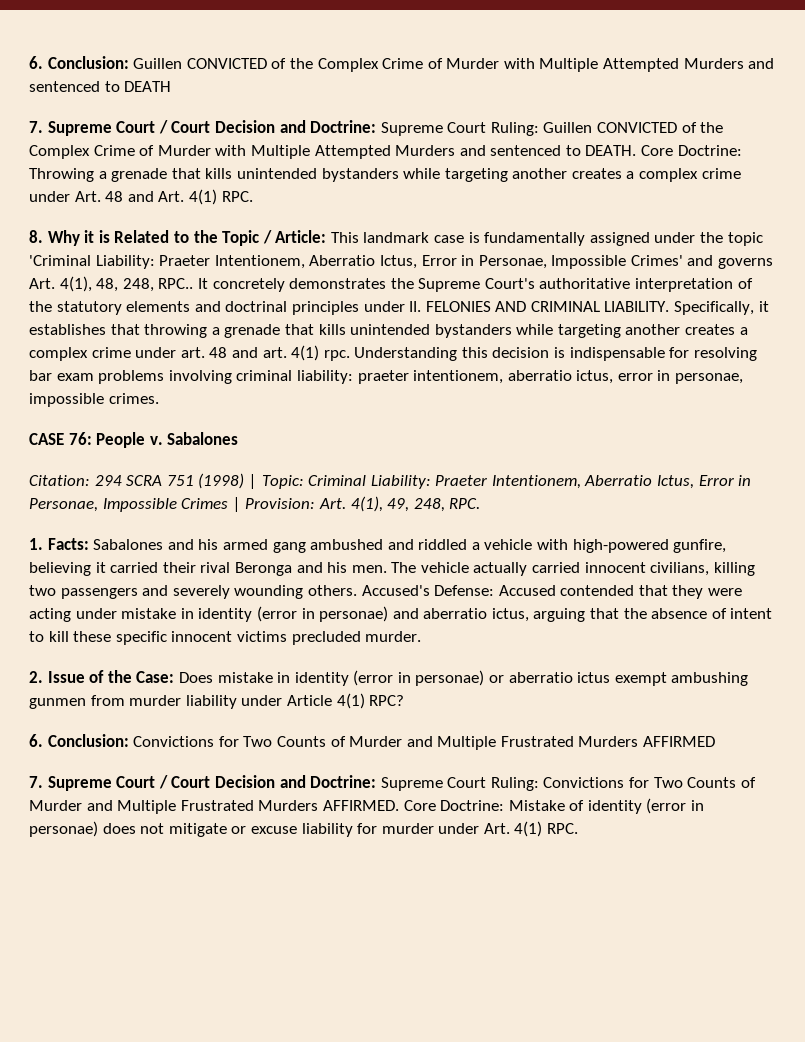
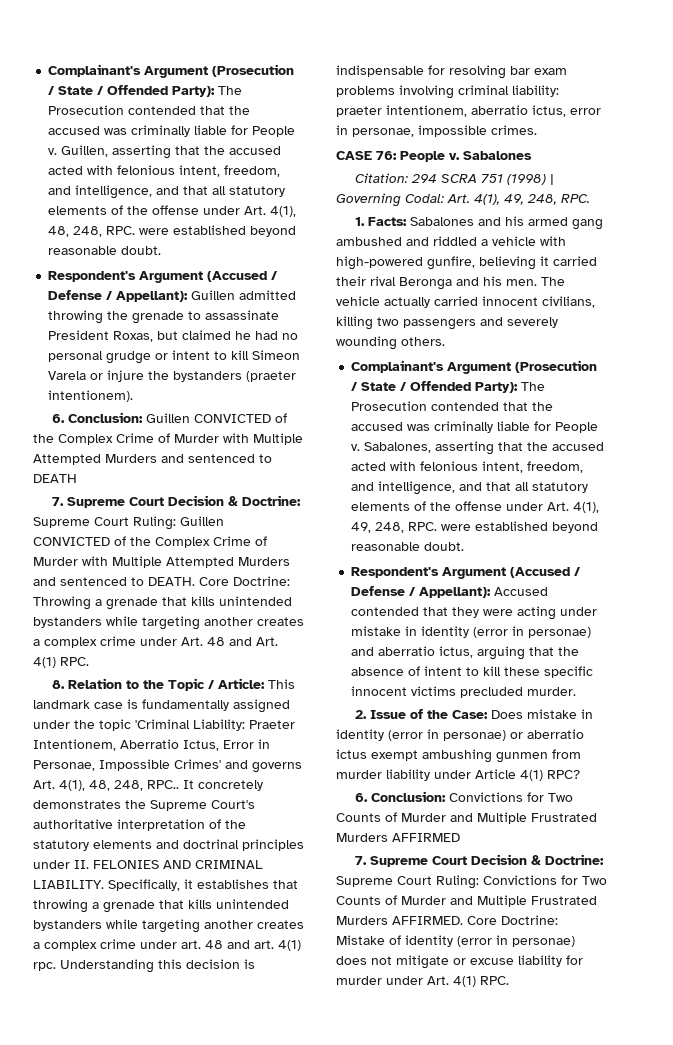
(29, 62) none -> [48,64,295,78] [48,85,243,97] [48,105,251,115] [48,125,296,137] [48,145,282,159] [48,165,281,177] [48,185,286,199] [48,205,297,217] [48,225,297,237] [48,246,162,255] [48,271,278,283] [48,290,297,302] [48,310,280,324] [48,330,299,342] [48,350,301,364] [48,370,297,382] [48,390,134,402] Complainant's Argument (Prosecution / State / Offended Party): The Prosecution contended that the accused was criminally liable for People v. Guillen, asserting that the accused acted with felonious intent, freedom, and intelligence, and that all statutory elements of the offense under Art. 4(1), 48, 248, RPC. were established beyond reasonable doubt. // Respondent's Argument (Accused / Defense / Appellant): Guillen admitted throwing the grenade to assassinate President Roxas, but claimed he had no personal grudge or intent to kill Simeon Varela or injure the bystanders (praeter intentionem). //
[158,120,306,134] / Court Decision and -> [167,495,238,506] Decision &
[47,230,170,246] Why it is Related -> [67,678,122,689] Relation
[261,475,752,489] [29,497,316,512] Topic: Criminal Liability: Praeter Intentionem, Aberratio Ictus, Error in Personae, Impossible Crimes | Provision: -> [336,193,444,207] Governing Codal:
[361,585,495,596] Accused's Defense: -> [351,360,598,374] [351,381,546,393] [351,401,554,411] [351,421,599,433] [351,441,605,455] [351,461,584,473] [351,481,589,495] [351,501,600,513] [351,521,599,533] [351,542,465,551] [351,567,581,579] [351,586,492,598] // Complainant's Argument (Prosecution / State / Offended Party): The Prosecution contended that the accused was criminally liable for People v. Sabalones, asserting that the accused acted with felonious intent, freedom, and intelligence, and that all statutory elements of the offense under Art. 4(1), 49, 248, RPC. were established beyond reasonable doubt. // Respondent's Argument (Accused / Defense / Appellant):
[158,775,306,789] / Court Decision and -> [470,854,541,865] Decision &

